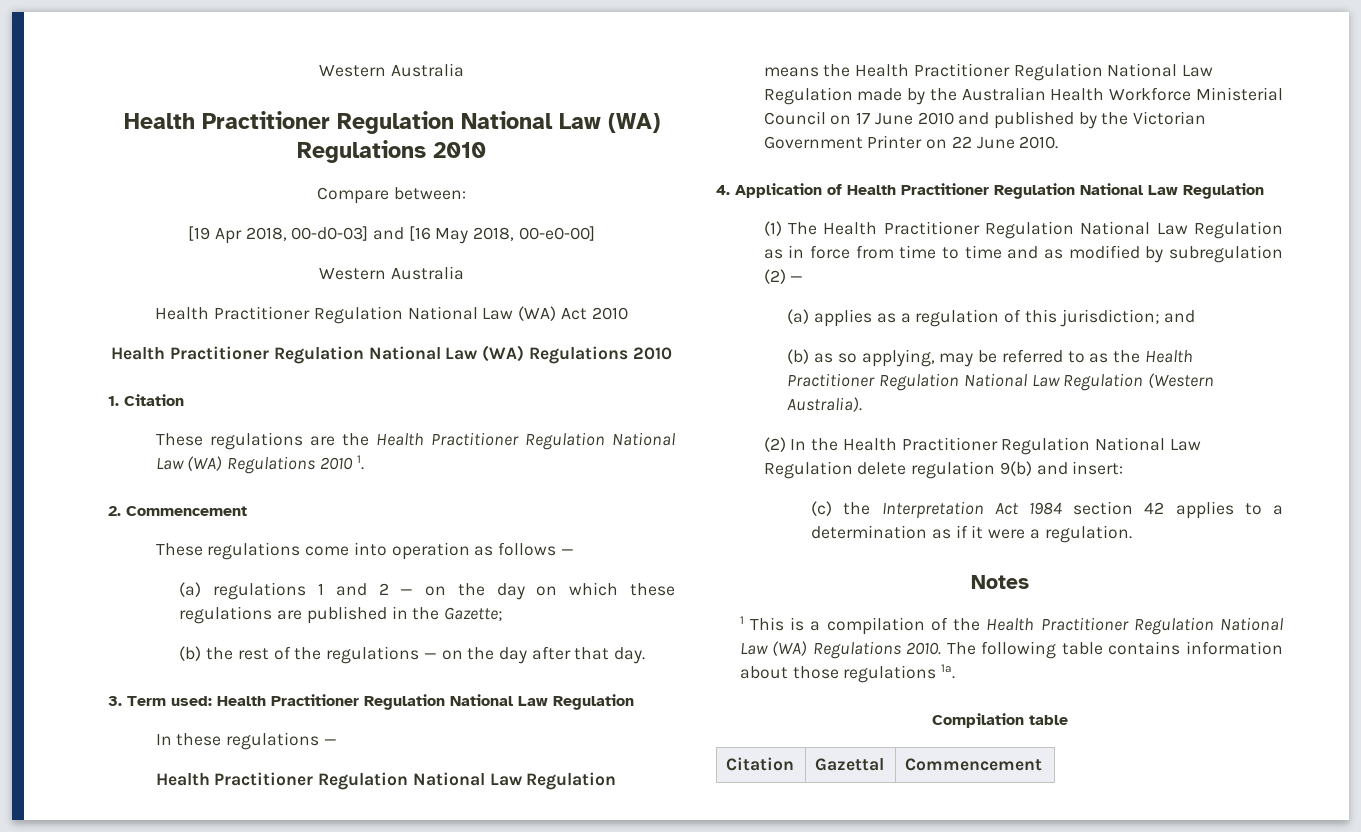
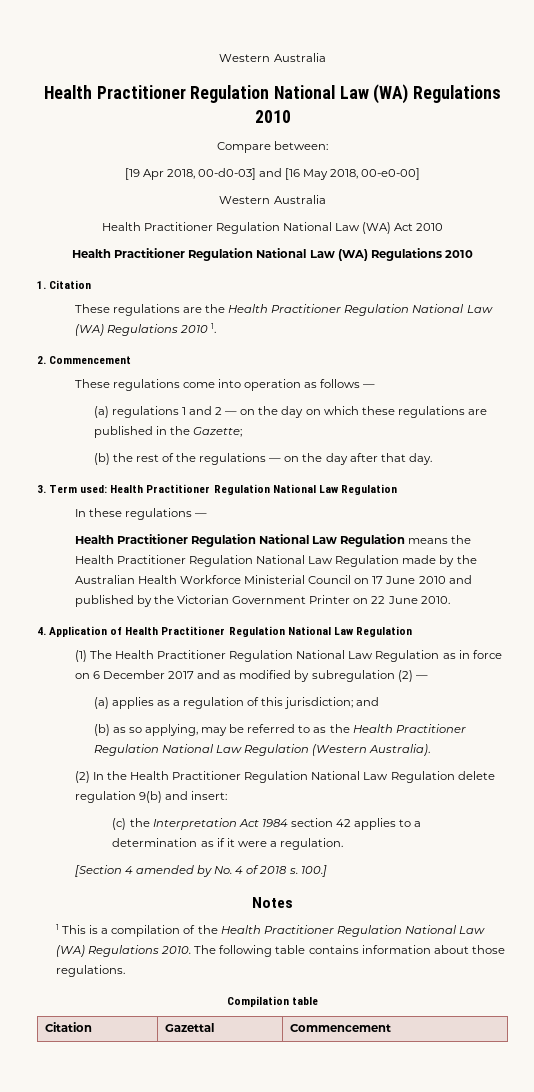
[855,245,1002,259] from time to time -> [74,670,195,679] on 6 December 2017
(1132, 534) none -> [74,865,327,877] // [Section 4 amended by No. 4 of 2018 s. 100.]
[843,664,955,683] regulations 1a. -> [55,965,125,977] regulations.

